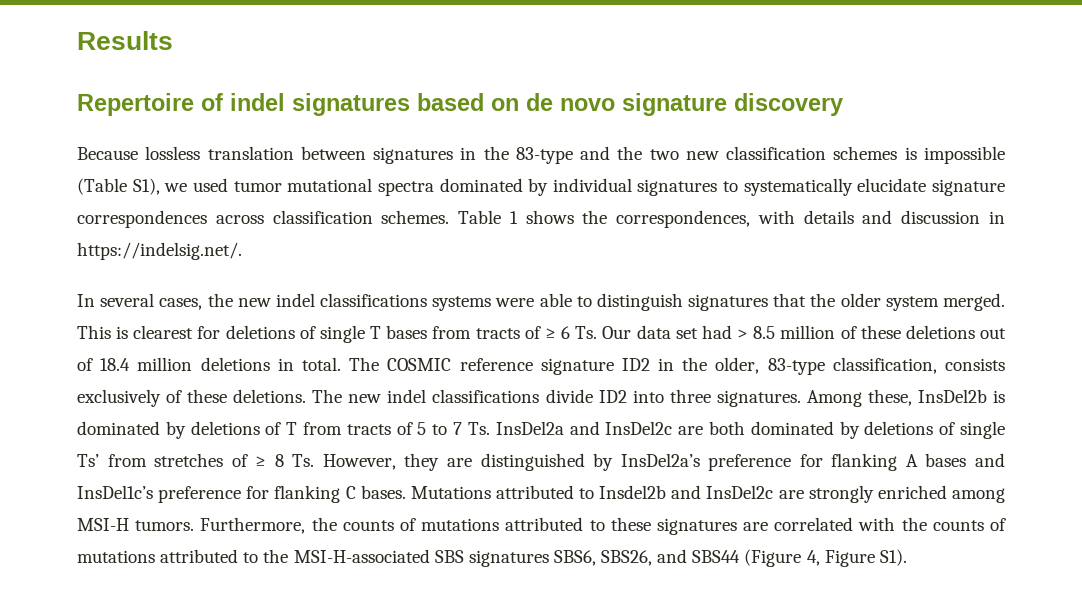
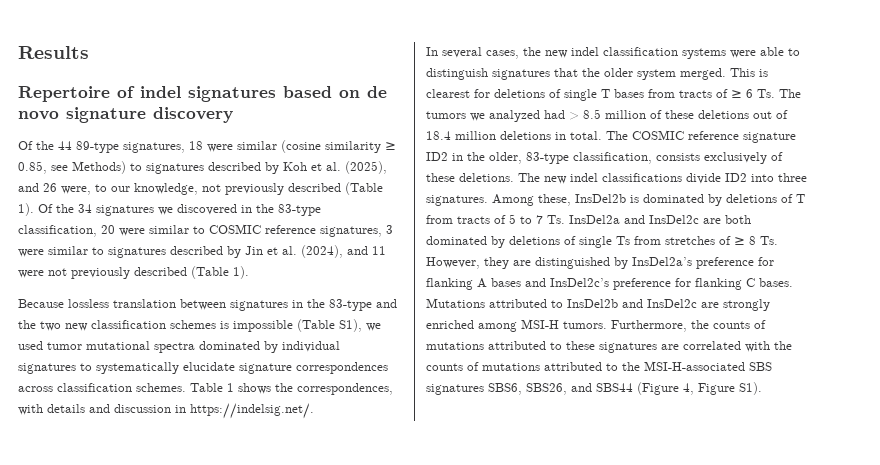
(843, 104) none -> [18,140,396,153] [18,161,387,174] [18,182,383,195] [18,203,321,216] [18,224,393,237] [18,245,386,258] [18,266,249,279] // Of the 44 89-type signatures, 18 were similar (cosine similarity ≥ 0.85, see Methods) to signatures described by Koh et al. (2025), and 26 were, to our knowledge, not previously described (Table 1). Of the 34 signatures we discovered in the 83-type classification, 20 were similar to COSMIC reference signatures, 3 were similar to signatures described by Jin et al. (2024), and 11 were not previously described (Table 1).
[320,293,428,307] classifications -> [603,47,678,56] classification
[602,325,698,339] Our data set -> [779,89,801,98] [426,110,540,122] The tumors we analyzed
[77,454,99,467] Ts’ -> [616,236,630,245] Ts
[77,485,153,499] InsDel1c’s -> [550,278,609,287] InsDel2c’s
[599,485,667,499] Insdel2b -> [567,299,618,308] InsDel2b

